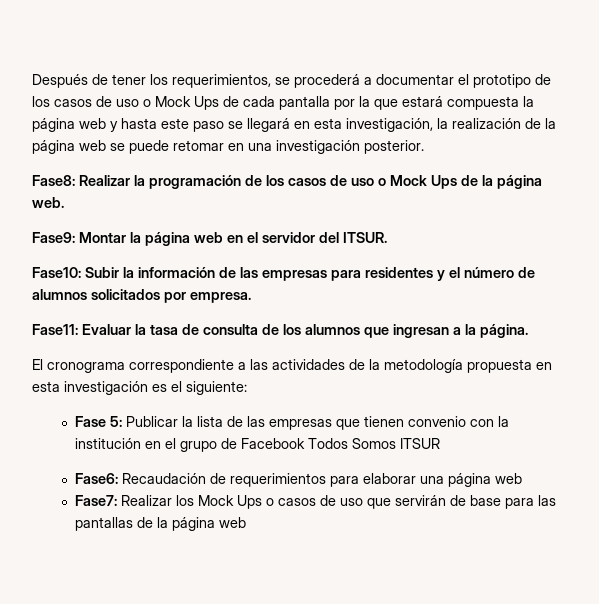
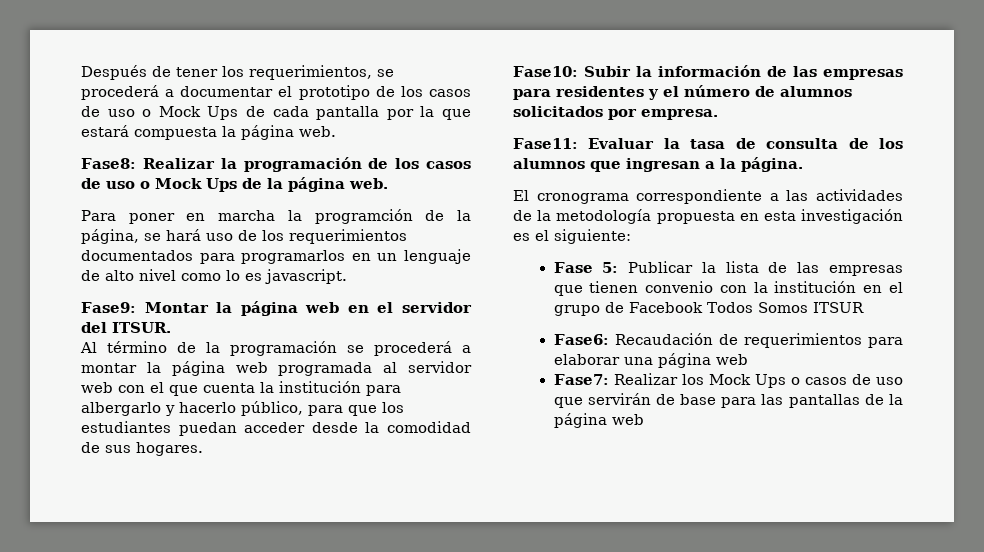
[79,118,556,132] [32,140,424,154] web y hasta este paso se llegará en esta investigación, la realización de la página web se puede retomar en una investigación posterior. -> [299,126,336,137] web.
(64, 202) none -> [81,209,472,224] [81,229,407,244] [81,249,472,264] [81,269,347,284] // Para poner en marcha la programción de la página, se hará uso de los requerimientos documentados para programarlos en un lenguaje de alto nivel como lo es javascript.
(387, 237) none -> [80,341,471,356] [81,361,472,376] [81,381,401,396] [81,401,404,416] [81,421,471,436] [81,442,203,456] // Al término de la programación se procederá a montar la página web programada al servidor web con el que cuenta la institución para albergarlo y hacerlo público, para que los estudiantes puedan acceder desde la comodidad de sus hogares.

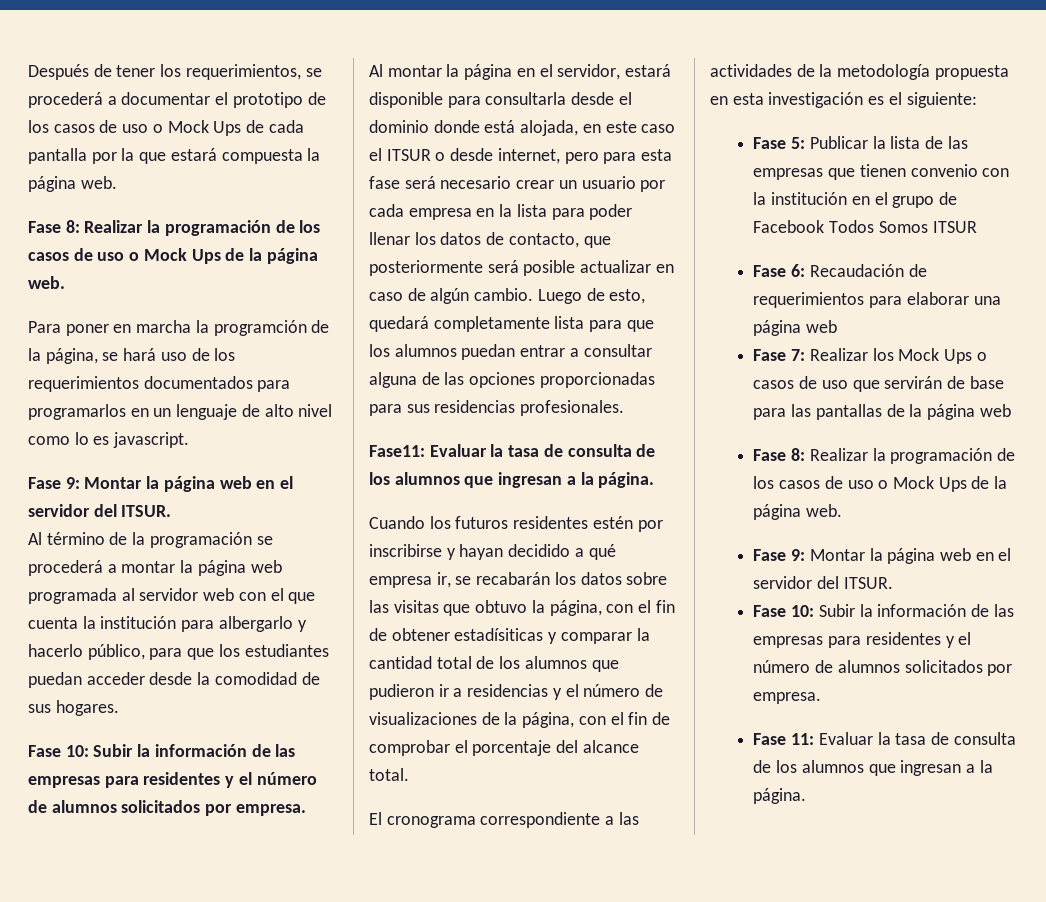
[81,158,136,169] Fase8: -> [28,220,80,233] Fase 8:
[81,302,136,313] Fase9: -> [28,477,80,489] Fase 9:
[513,66,578,77] Fase10: -> [28,745,89,757] Fase 10:
(718, 114) none -> [369,64,672,80] [369,92,632,108] [369,120,676,136] [369,148,673,164] [369,176,666,192] [369,204,633,220] [369,232,611,248] [369,260,674,276] [369,288,646,304] [369,316,654,332] [369,344,652,360] [369,372,655,388] [369,400,625,416] // Al montar la página en el servidor, estará disponible para consultarla desde el dominio donde está alojada, en este caso el ITSUR o desde internet, pero para esta fase será necesario crear un usuario por cada empresa en la lista para poder llenar los datos de contacto, que posteriormente será posible actualizar en caso de algún cambio. Luego de esto, quedará completamente lista para que los alumnos puedan entrar a consultar alguna de las opciones proporcionadas para sus residencias profesionales.
(803, 164) none -> [369,516,663,532] [369,544,616,560] [369,572,668,588] [369,600,675,616] [369,628,650,644] [369,656,619,672] [369,684,664,700] [369,712,671,728] [369,740,639,756] [369,768,409,781] // Cuando los futuros residentes estén por inscribirse y hayan decidido a qué empresa ir, se recabarán los datos sobre las visitas que obtuvo la página, con el fin de obtener estadísiticas y comparar la cantidad total de los alumnos que pudieron ir a residencias y el número de visualizaciones de la página, con el fin de comprobar el porcentaje del alcance total.
[553,334,609,345] Fase6: -> [753,264,806,277] Fase 6:
[553,374,609,385] Fase7: -> [753,349,806,361] Fase 7:
(644, 419) none -> [753,448,1016,464] [753,476,1008,492] [753,504,843,520] [753,548,1012,564] [753,576,893,589] [753,604,1014,617] [753,632,972,648] [753,660,1013,676] [753,692,822,704] [753,732,1016,745] [753,760,993,776] [753,788,807,804] // Fase 8: Realizar la programación de los casos de uso o Mock Ups de la página web. // Fase 9: Montar la página web en el servidor del ITSUR. // Fase 10: Subir la información de las empresas para residentes y el número de alumnos solicitados por empresa. // Fase 11: Evaluar la tasa de consulta de los alumnos que ingresan a la página.

